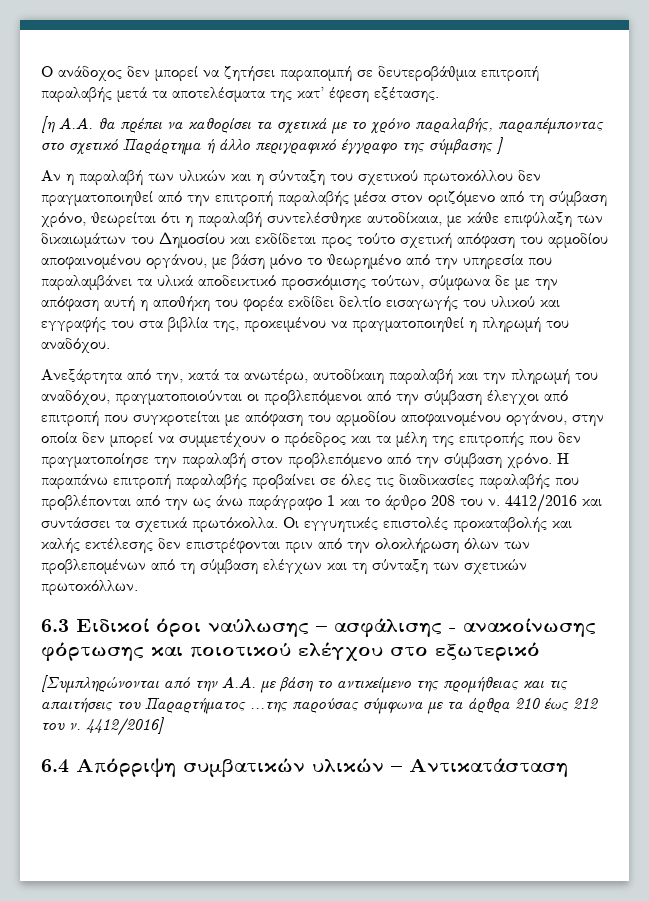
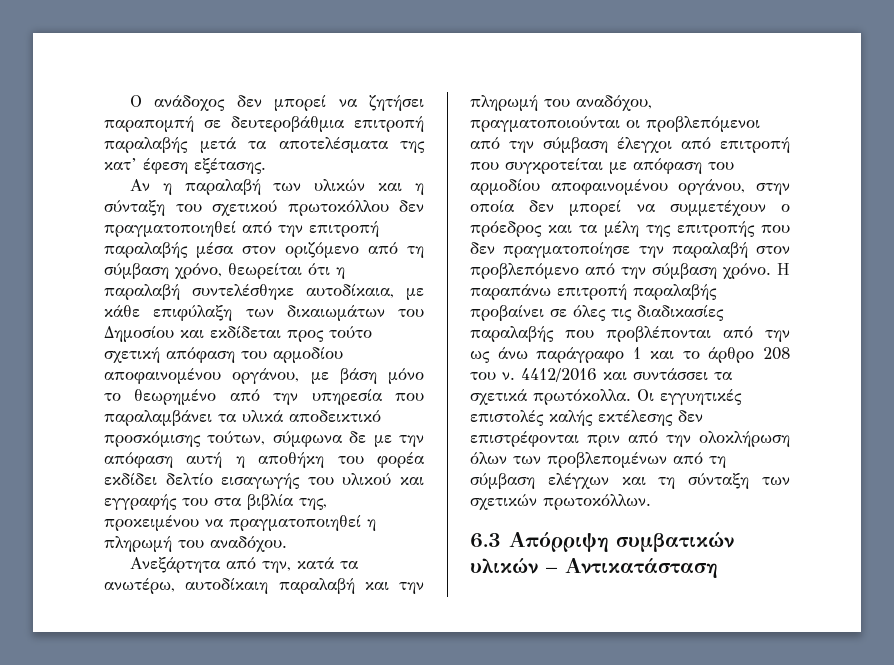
[41,116,604,134] [41,137,503,155] // [η Α.Α. θα πρέπει να καθορίσει τα σχετικά με το χρόνο παραλαβής, παραπέμποντας στο σχετικό Παράρτημα ή άλλο περιγραφικό έγγραφο της σύμβασης ] -> (266, 166) none
[453,517,572,533] προκαταβολής και -> (544, 418) none
[76,618,596,638] [41,642,540,662] [41,675,568,693] [41,697,598,714] [41,717,164,736] [41,759,69,773] Ειδικοί όροι ναύλωσης – ασφάλισης - ανακοίνωσης φόρτωσης και ποιοτικού ελέγχου στο εξωτερικό // [Συμπληρώνονται από την Α.Α. με βάση το αντικείμενο της προμήθειας και τις απαιτήσεις του Παραρτήματος ...της παρούσας σύμφωνα με τα άρθρα 210 έως 212 του ν. 4412/2016] // 6.4 -> (501, 540) none

